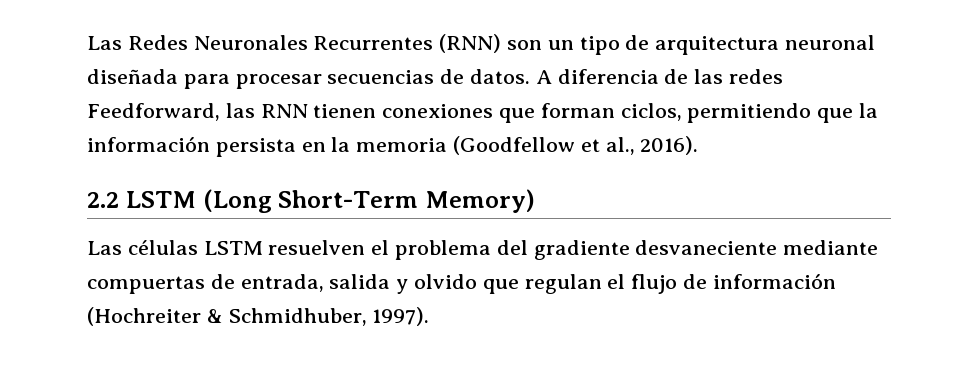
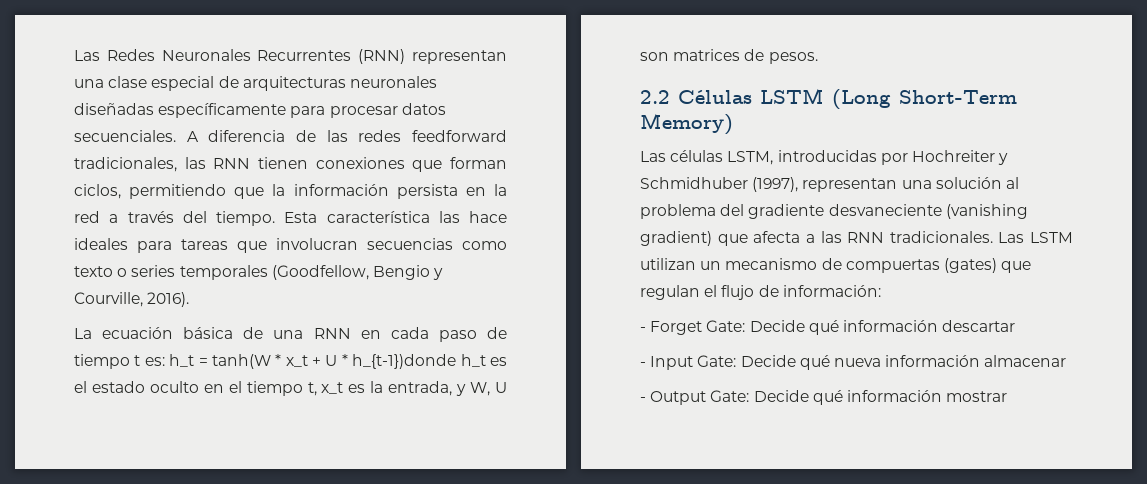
[507,35,876,55] [87,69,531,89] son un tipo de arquitectura neuronal diseñada para procesar secuencias de datos. -> [412,50,507,64] [74,76,437,91] [74,103,446,118] [74,130,176,142] representan una clase especial de arquitecturas neuronales diseñadas específicamente para procesar datos secuenciales.
[87,103,220,121] Feedforward, -> [412,130,507,142] [74,157,177,172] feedforward tradicionales,
[356,136,699,155] memoria (Goodfellow et al., 2016). -> [74,211,507,226] [74,238,507,253] [74,265,444,280] [74,292,190,307] [74,327,507,342] [74,354,507,369] [74,381,507,396] [640,49,818,64] red a través del tiempo. Esta característica las hace ideales para tareas que involucran secuencias como texto o series temporales (Goodfellow, Bengio y Courville, 2016). // La ecuación básica de una RNN en cada paso de tiempo t es: h_t = tanh(W * x_t + U * h_{t-1})donde h_t es el estado oculto en el tiempo t, x_t es la entrada, y W, U son matrices de pesos.
(119, 200) none -> [678,90,752,104] Células
[203,240,879,260] [87,274,478,294] LSTM resuelven el problema del gradiente desvaneciente mediante compuertas de entrada, salida y olvido -> [727,150,1009,165] [640,177,1019,192] [640,204,1028,219] [640,231,1073,246] [640,258,997,273] LSTM, introducidas por Hochreiter y Schmidhuber (1997), representan una solución al problema del gradiente desvaneciente (vanishing gradient) que afecta a las RNN tradicionales. Las LSTM utilizan un mecanismo de compuertas (gates)
[712,273,836,289] [87,307,430,326] información (Hochreiter & Schmidhuber, 1997). -> [782,285,881,297] [640,320,1016,335] [640,355,1067,370] [640,390,1008,405] información: // - Forget Gate: Decide qué información descartar // - Input Gate: Decide qué nueva información almacenar // - Output Gate: Decide qué información mostrar

